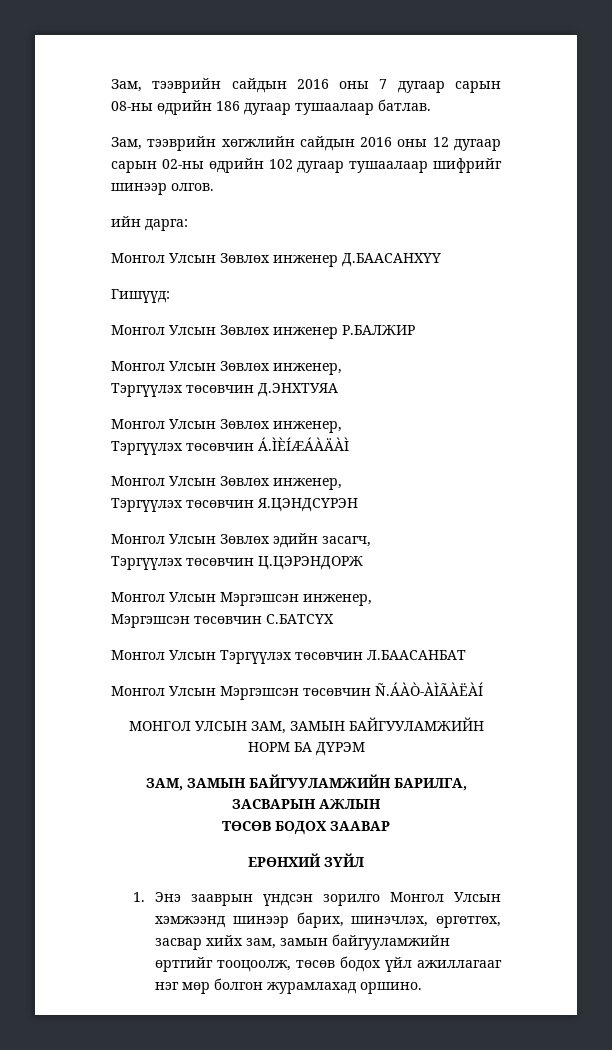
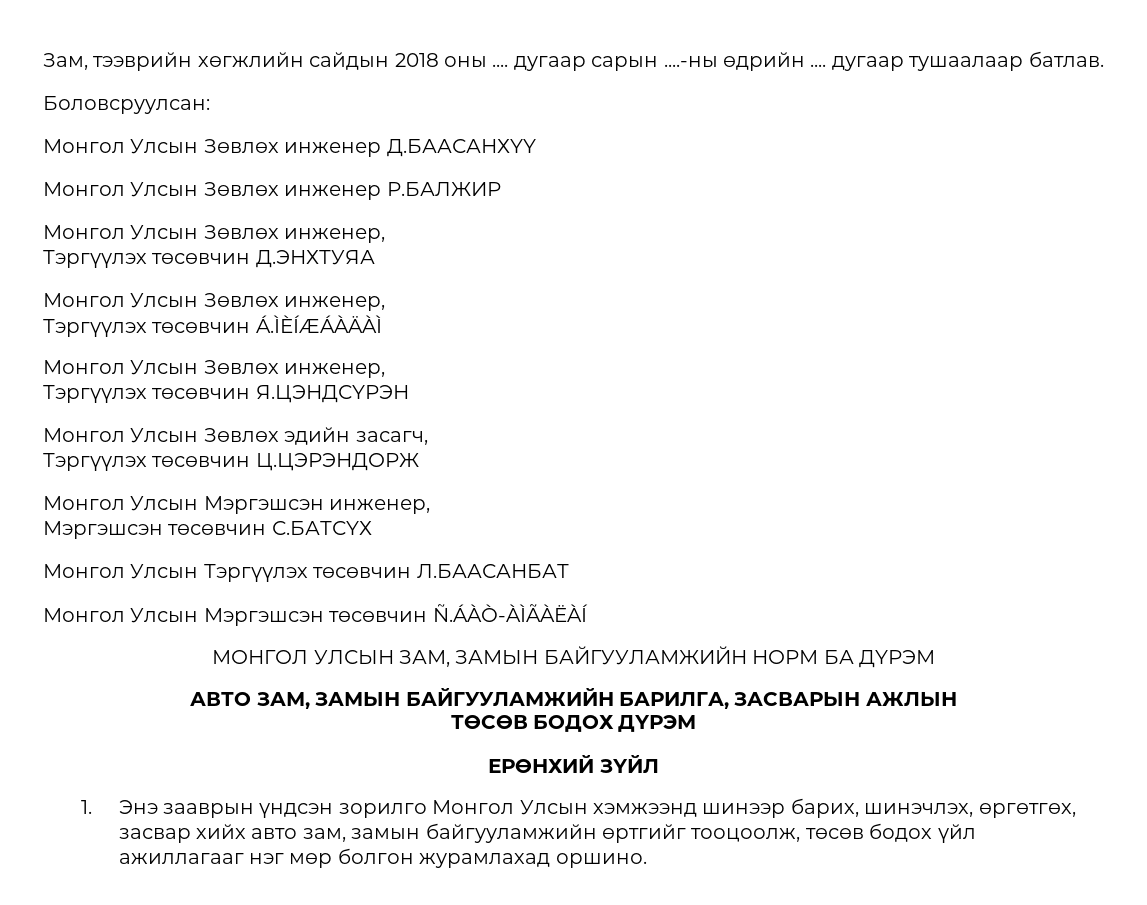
[111,78,501,93] [111,99,431,115] [111,136,501,151] [111,158,503,173] [111,183,214,195] [111,216,188,231] Зам, тээврийн сайдын 2016 оны 7 дугаар сарын 08-ны өдрийн 186 дугаар тушаалаар батлав. // Зам, тээврийн хөгжлийн сайдын 2016 оны 12 дугаар сарын 02-ны өдрийн 102 дугаар тушаалаар шифрийг шинээр олгов. // ийн дарга: -> [43,51,1104,71] [43,96,210,114] Зам, тээврийн хөгжлийн сайдын 2018 оны .... дугаар сарын ....-ны өдрийн .... дугаар тушаалаар батлав. // Боловсруулсан:
[111,289,170,303] // Гишүүд: -> (536, 148) none
(365, 749) none -> [190,692,252,706] АВТО
[330,821,390,831] ЗААВАР -> [618,715,697,732] ДҮРЭМ
(244, 940) none -> [251,828,298,839] авто

